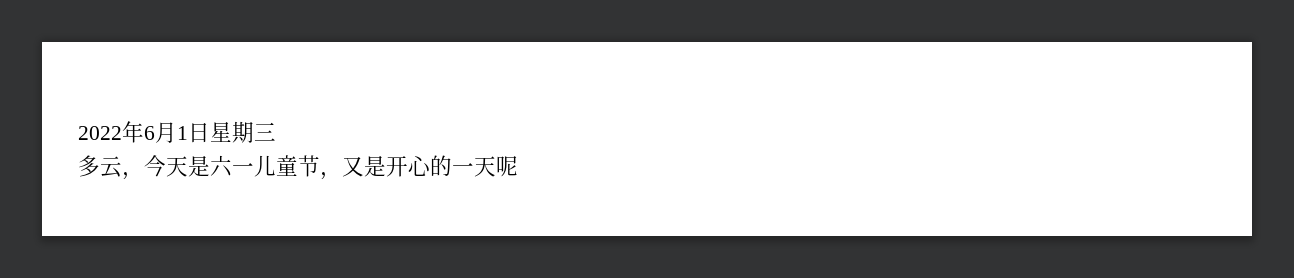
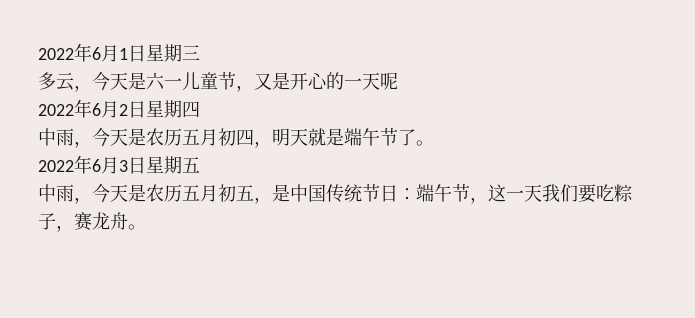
(518, 166) none -> [38,99,200,118] [38,128,434,148] [38,155,200,174] [38,184,633,204] [38,212,146,232] // 2022年6月2日星期四 // 中雨，今天是农历五月初四，明天就是端午节了。 // 2022年6月3日星期五 // 中雨，今天是农历五月初五，是中国传统节日：端午节，这一天我们要吃粽子，赛龙舟。

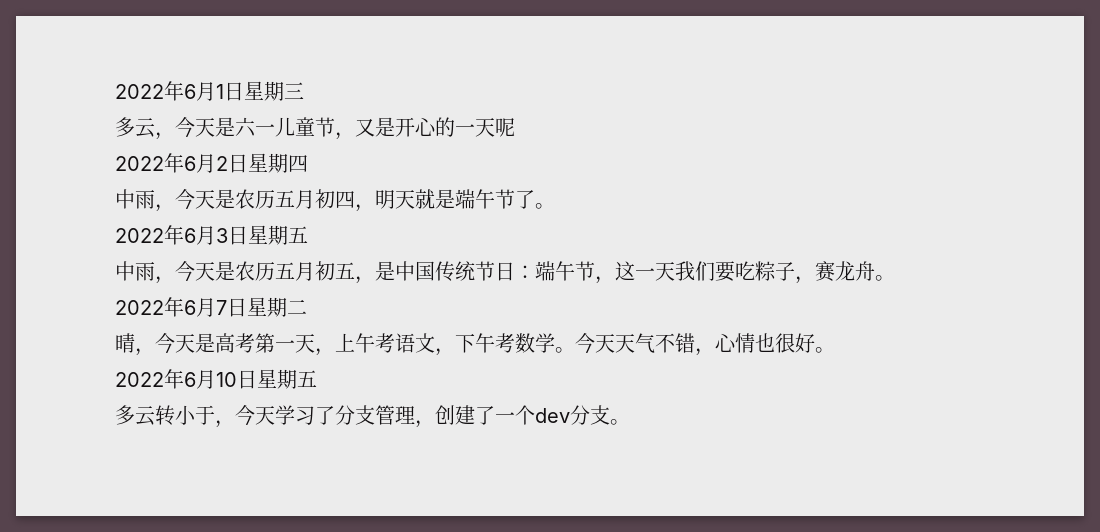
(146, 227) none -> [115,297,307,317] [115,333,835,356] [115,369,317,389] [115,405,630,428] // 2022年6月7日星期二 // 晴，今天是高考第一天，上午考语文，下午考数学。今天天气不错，心情也很好。 // 2022年6月10日星期五 // 多云转小于，今天学习了分支管理，创建了一个dev分支。

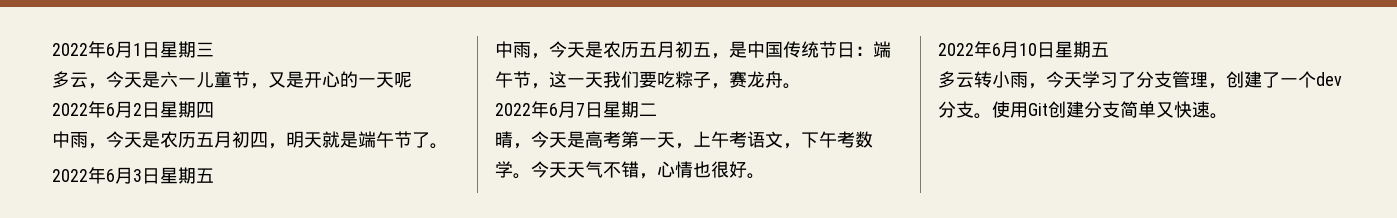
[195,405,215,425] 于 -> [1010,72,1028,88] 雨
(630, 422) none -> [992,101,1228,119] 使用Git创建分支简单又快速。

